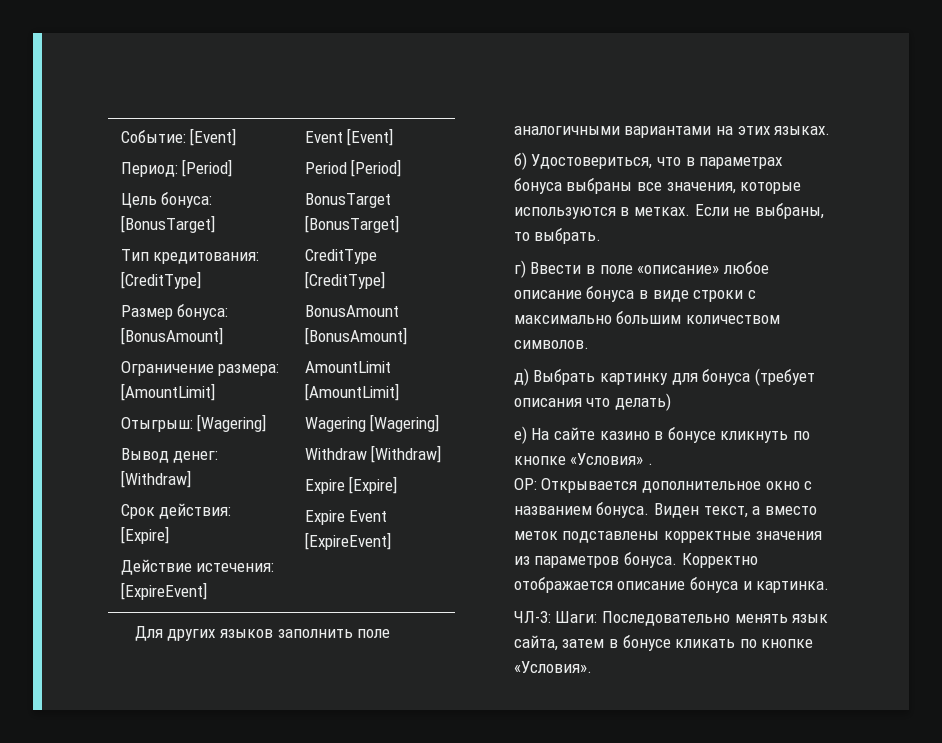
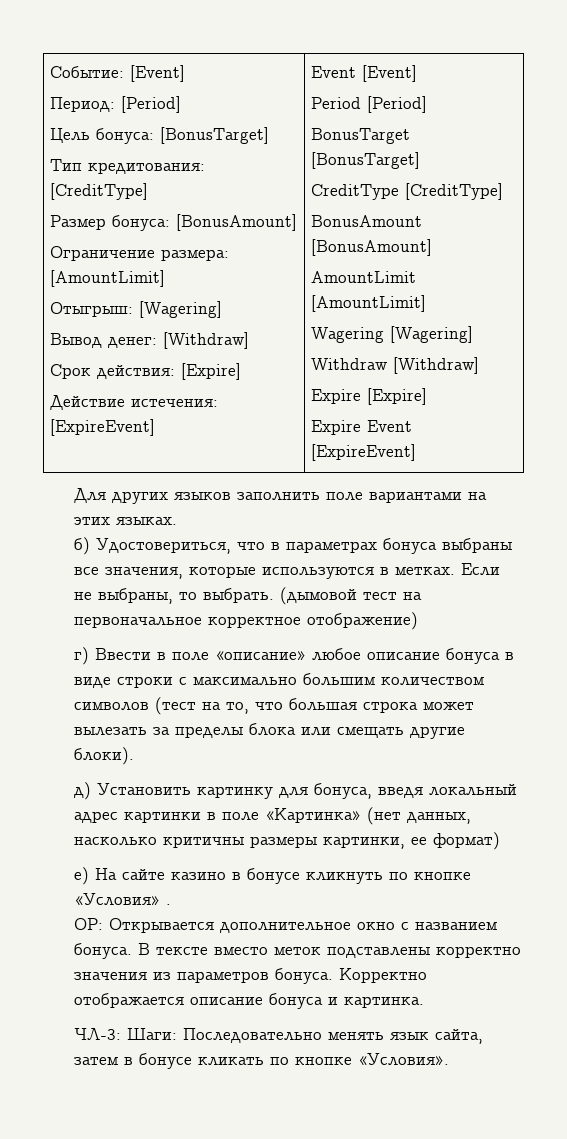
[513,126,620,135] аналогичными -> (364, 496) none
(602, 236) none -> [280,587,423,605] [74,612,419,630] (дымовой тест на первоначальное корректное отображение)
[513,340,589,349] символов. -> [74,697,475,715] [74,723,466,739] [74,747,135,765] символов (тест на то, что большая строка может вылезать за пределы блока или смещать другие блоки).
[533,369,596,385] Выбрать -> [97,783,192,795] Установить
[702,368,815,386] [513,393,671,411] бонуса (требует описания что делать) -> [314,783,518,799] [74,807,472,825] [74,832,501,850] бонуса, введя локальный адрес картинки в поле «Картинка» (нет данных, насколько критичны размеры картинки, ее формат)
[653,503,761,518] Виден текст, а -> [138,943,209,955] В тексте
[663,531,751,543] корректные -> [436,946,522,958] корректно

